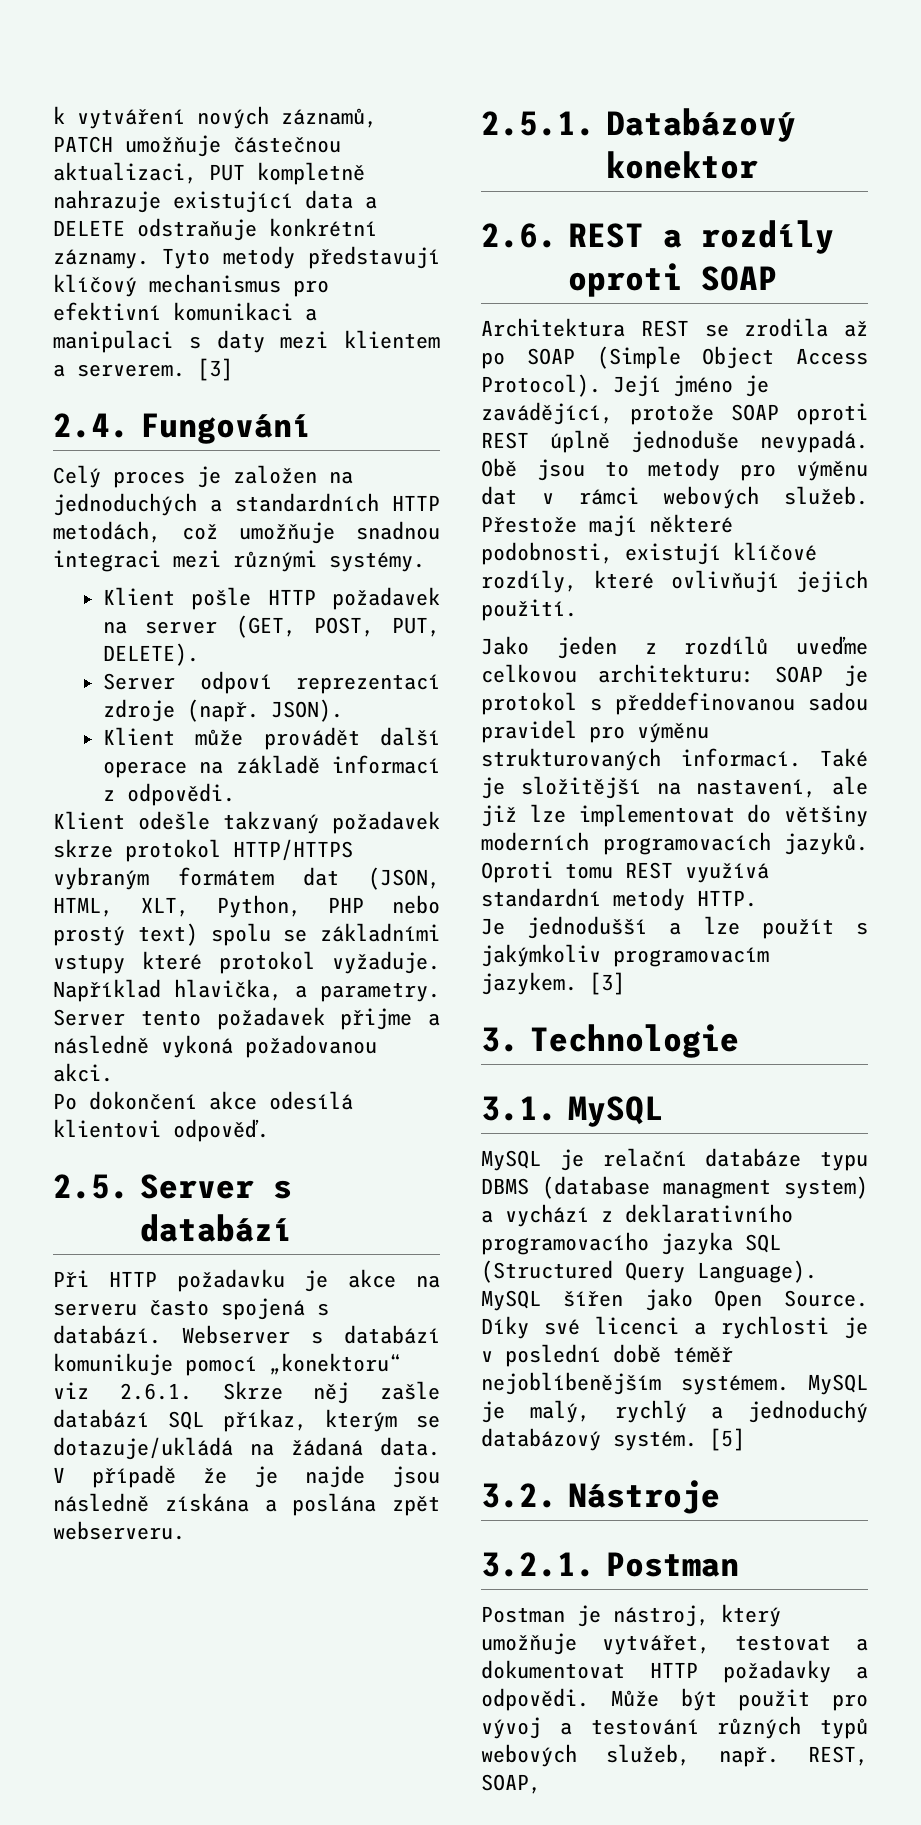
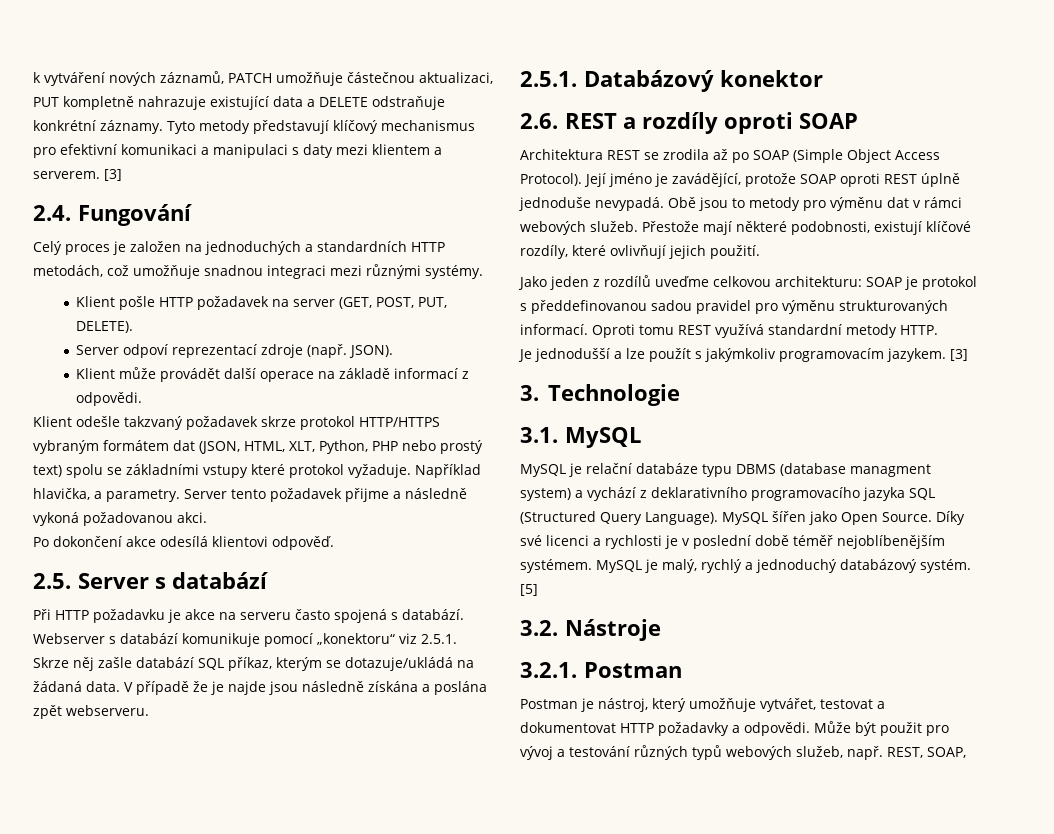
[119,1383,192,1400] 2.6.1. -> [421,634,457,644] 2.5.1.
[820,748,868,767] [481,776,868,799] [481,804,868,827] [481,832,868,855] Také je složitější na nastavení, ale již lze implementovat do většiny moderních programovacích jazyků. -> (588, 329) none

